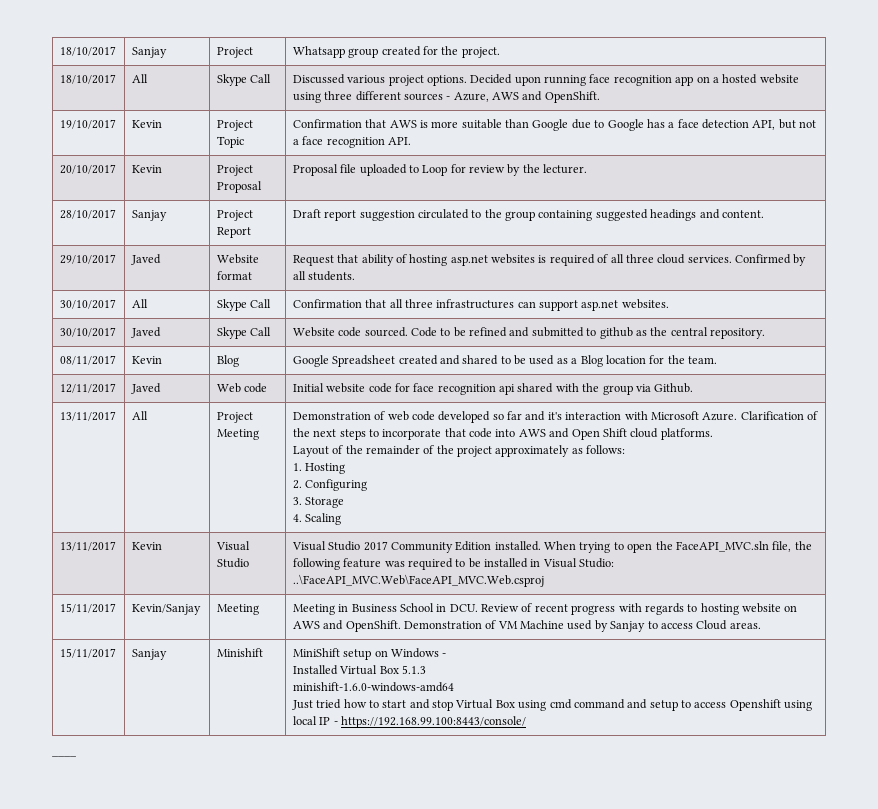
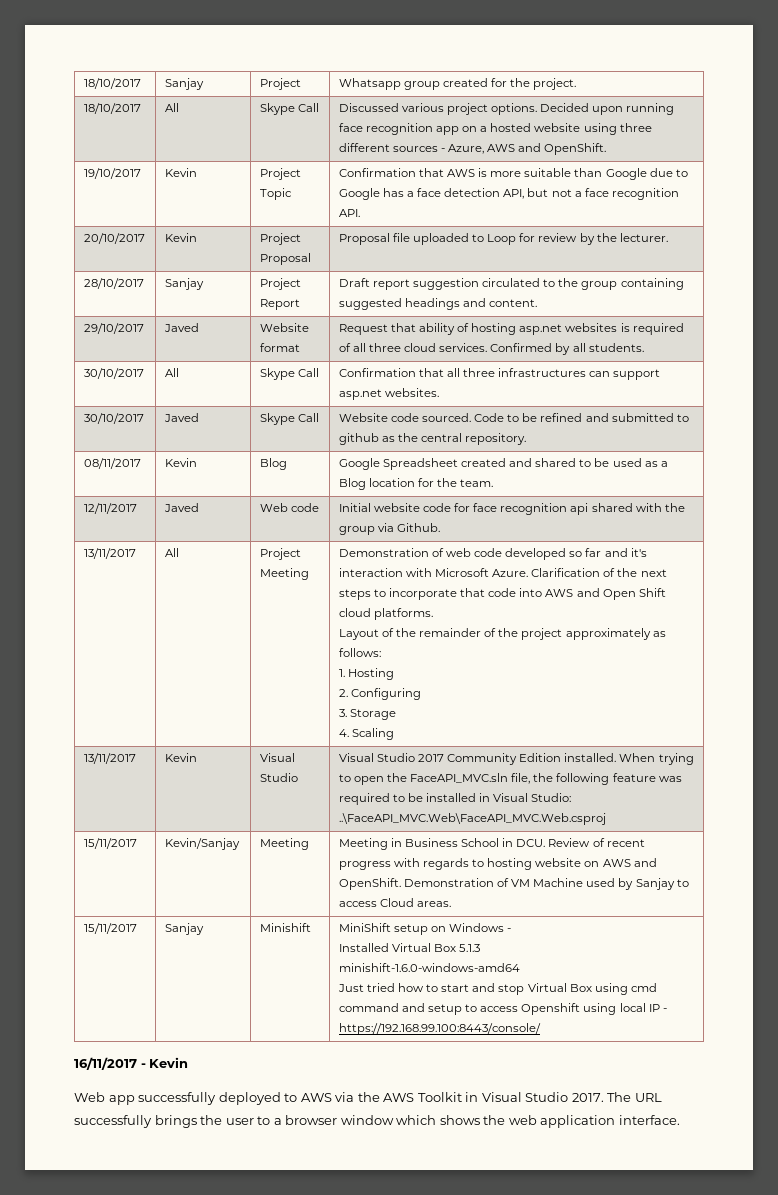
[52,755,77,757] ____ -> [74,1057,189,1070] [74,1092,662,1105] [74,1115,680,1128] 16/11/2017 - Kevin // Web app successfully deployed to AWS via the AWS Toolkit in Visual Studio 2017. The URL successfully brings the user to a browser window which shows the web application interface.

